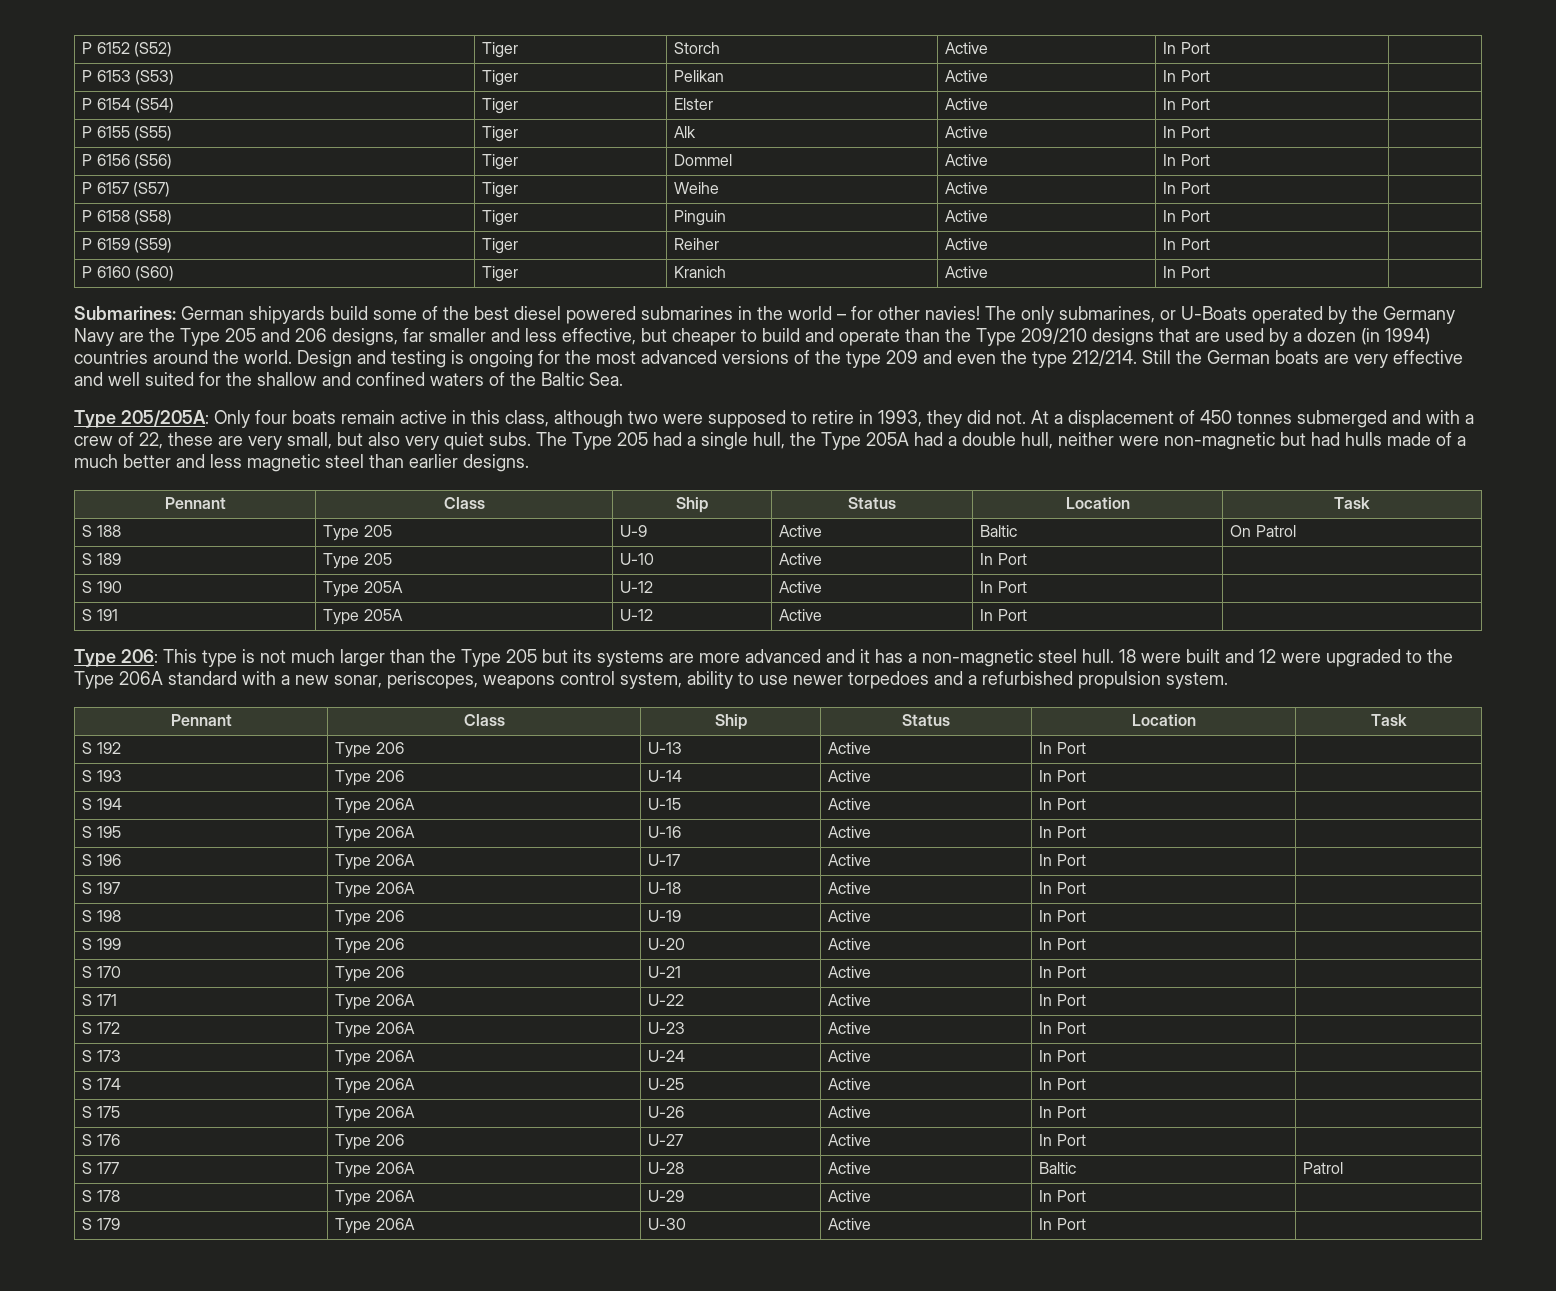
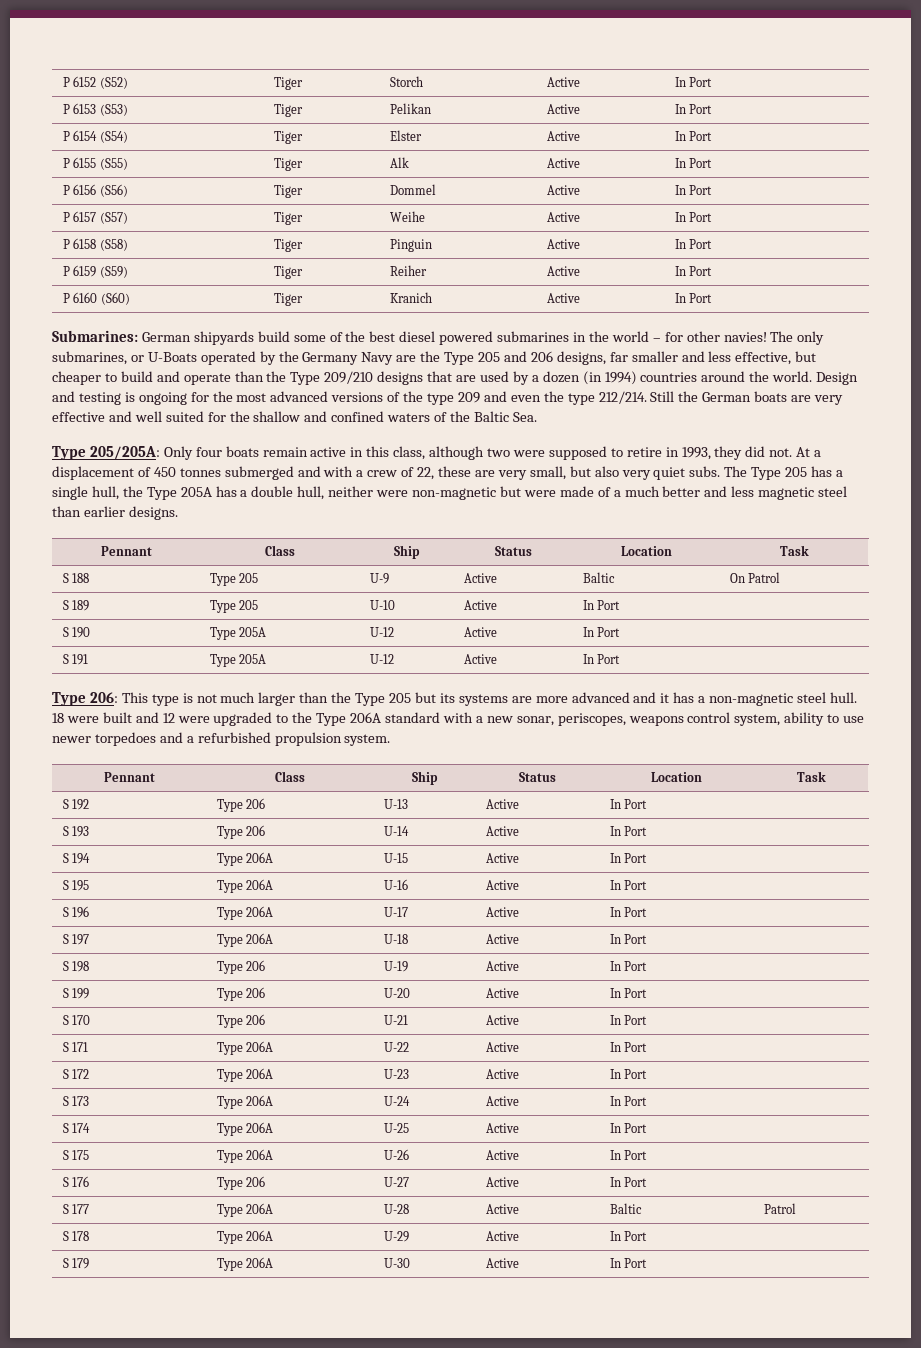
[653,432,682,446] had -> [811,466,833,477] has
[914,432,943,446] had -> [215,486,237,497] has
[1311,432,1382,446] had hulls -> [523,490,556,497] were

